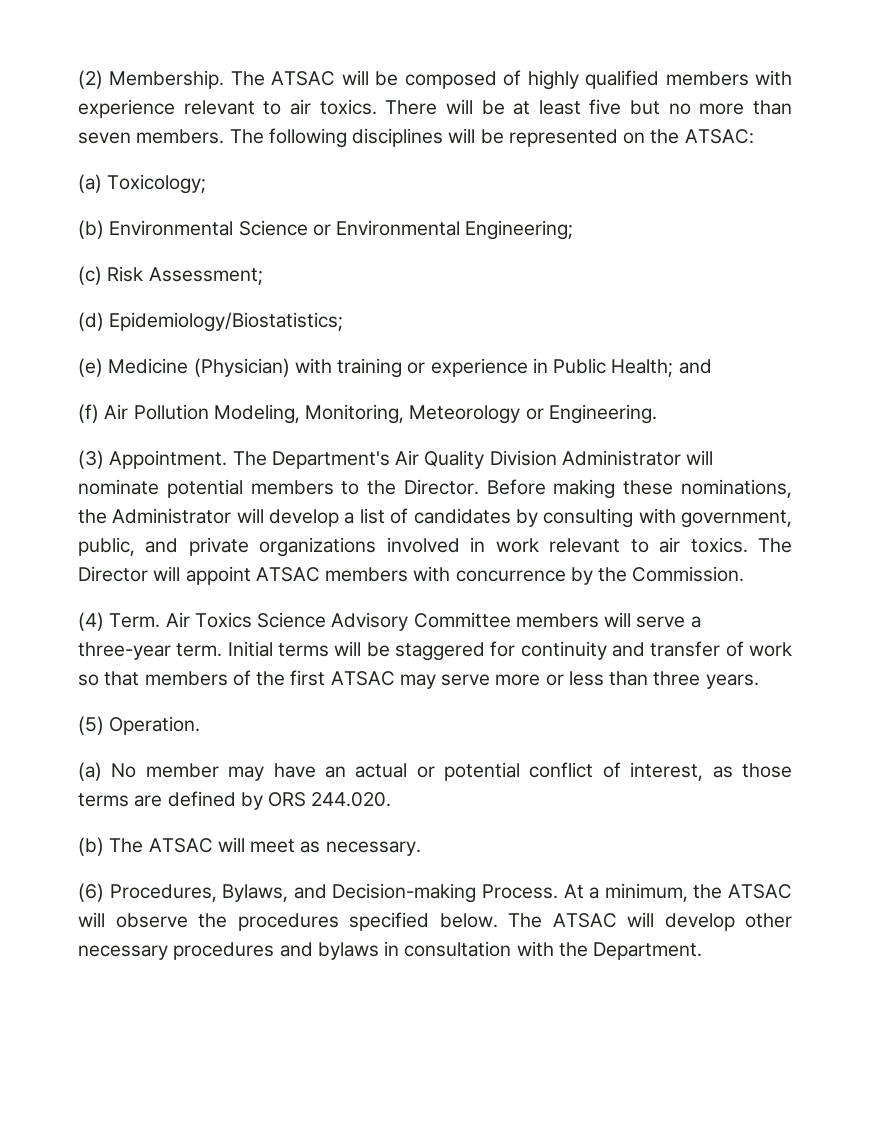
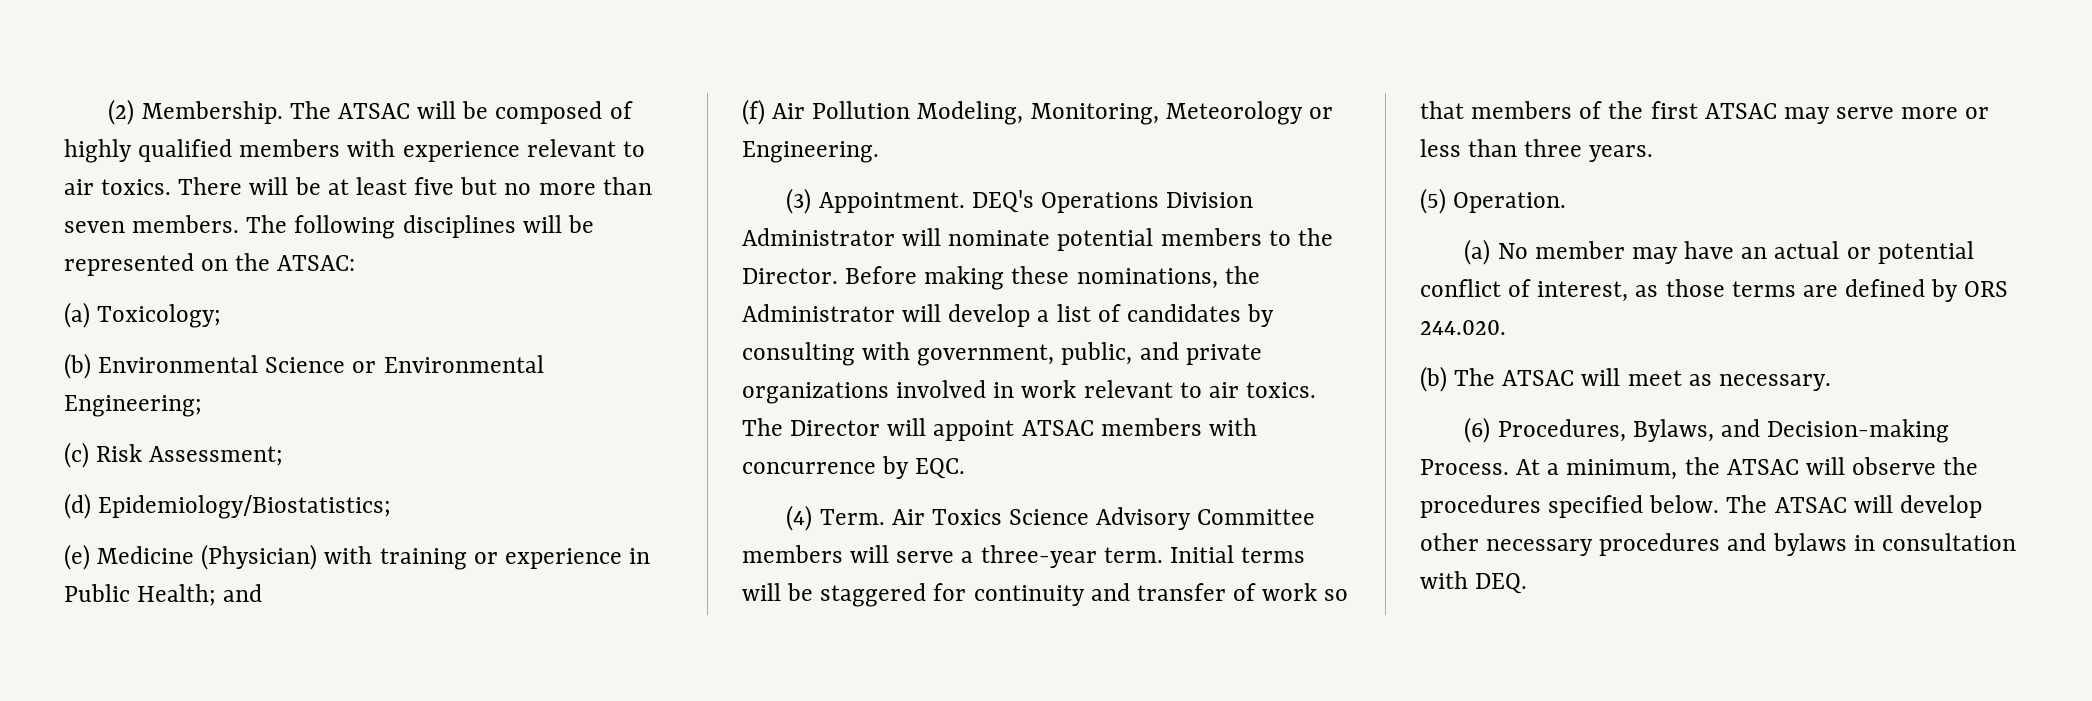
[232,450,485,469] The Department's Air Quality -> [971,190,1159,213] DEQ's Operations
[598,566,745,582] the Commission. -> [915,458,966,479] EQC.
[558,942,703,960] the Department. -> [1475,573,1528,594] DEQ.

